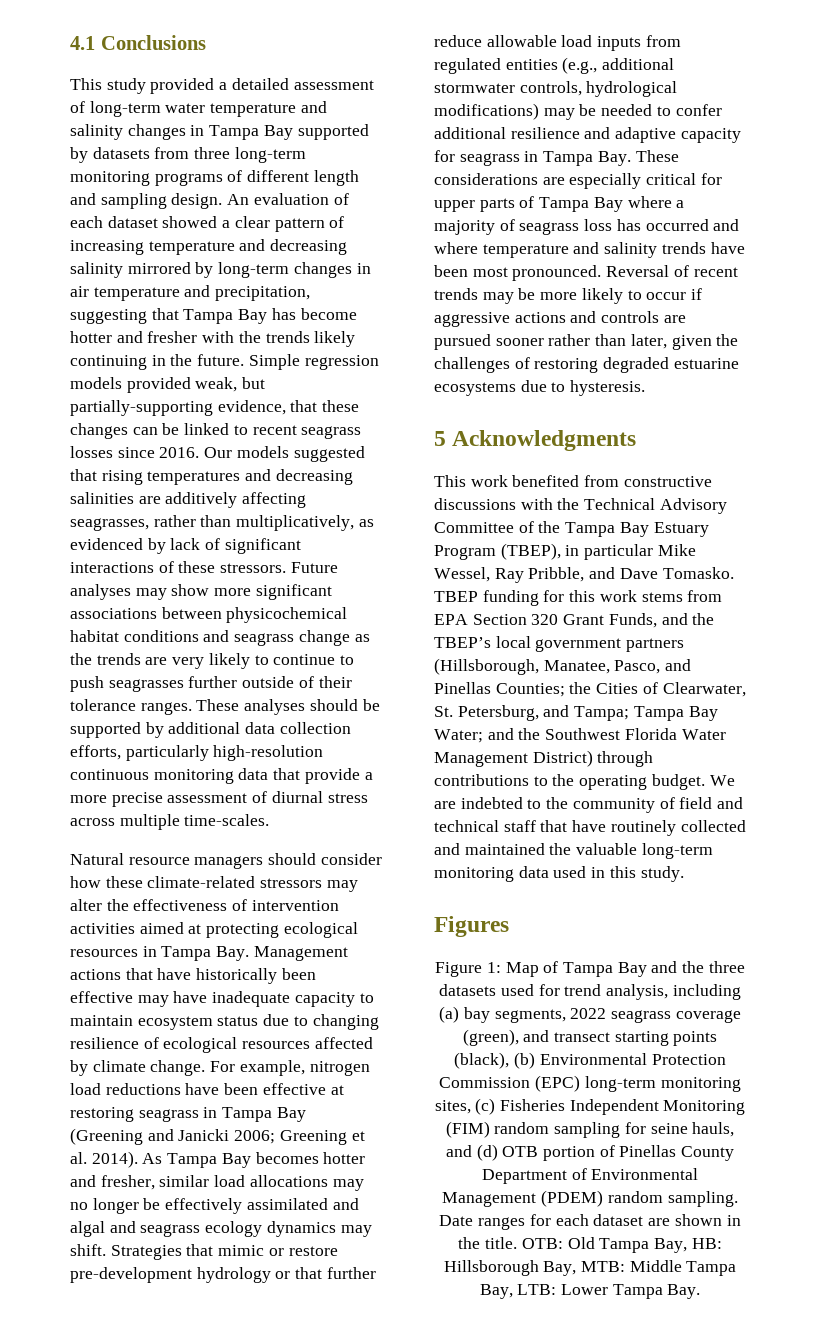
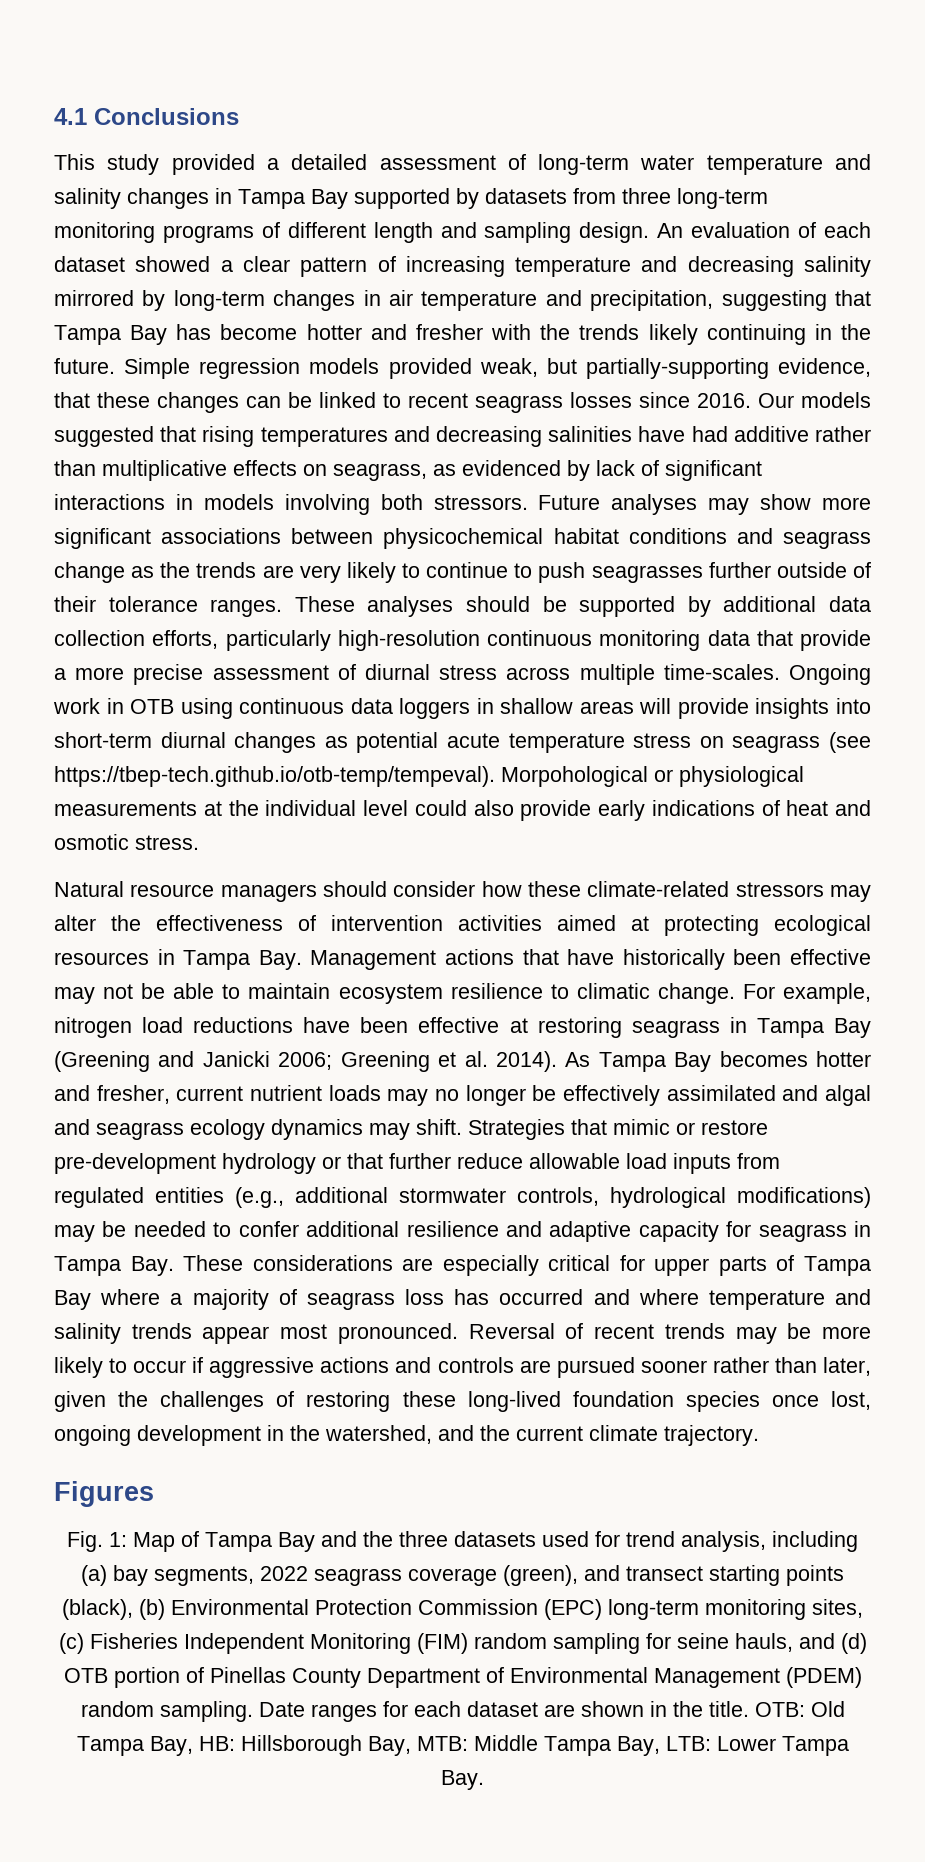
[138,492,307,508] [70,515,355,531] are additively affecting seagrasses, rather than multiplicatively, -> [638,426,872,442] [54,460,427,481] have had additive rather than multiplicative effects on seagrass,
[158,561,216,573] of these -> [175,494,423,515] in models involving both
(270, 820) none -> [789,664,872,685] [53,698,872,719] [54,732,872,753] [54,766,804,787] [54,800,871,821] [54,834,199,850] Ongoing work in OTB using continuous data loggers in shallow areas will provide insights into short-term diurnal changes as potential acute temperature stress on seagrass (see https://tbep-tech.github.io/otb-temp/tempeval). Morpohological or physiological measurements at the individual level could also provide early indications of heat and osmotic stress.
[173,991,374,1007] [70,1014,379,1030] [70,1037,373,1053] [70,1060,146,1076] have inadequate capacity to maintain ecosystem status due to changing resilience of ecological resources affected by climate -> [103,983,650,1004] not be able to maintain ecosystem resilience to climatic
[159,1175,328,1187] similar load allocations -> [176,1085,381,1101] current nutrient loads
[710,242,745,254] [434,265,468,277] have been -> [202,1326,270,1344] appear
[603,357,739,373] [434,380,646,396] [434,430,637,451] [434,475,712,487] [434,498,727,514] [434,521,709,537] [434,543,696,560] [434,567,734,583] [434,590,723,606] [434,613,715,628] [434,636,685,652] [434,658,692,675] [434,682,746,697] [434,705,718,721] [434,728,726,743] [434,750,654,767] [434,774,735,790] [434,797,744,813] [434,820,746,836] [434,843,713,859] [434,866,684,882] degraded estuarine ecosystems due to hysteresis. // 5 Acknowledgments // This work benefited from constructive discussions with the Technical Advisory Committee of the Tampa Bay Estuary Program (TBEP), in particular Mike Wessel, Ray Pribble, and Dave Tomasko. TBEP funding for this work stems from EPA Section 320 Grant Funds, and the TBEP’s local government partners (Hillsborough, Manatee, Pasco, and Pinellas Counties; the Cities of Clearwater, St. Petersburg, and Tampa; Tampa Bay Water; and the Southwest Florida Water Management District) through contributions to the operating budget. We are indebted to the community of field and technical staff that have routinely collected and maintained the valuable long-term monitoring data used in this study. -> [402,1391,872,1412] [54,1425,759,1446] these long-lived foundation species once lost, ongoing development in the watershed, and the current climate trajectory.
[435,962,483,977] Figure -> [67,1531,103,1552] Fig.

